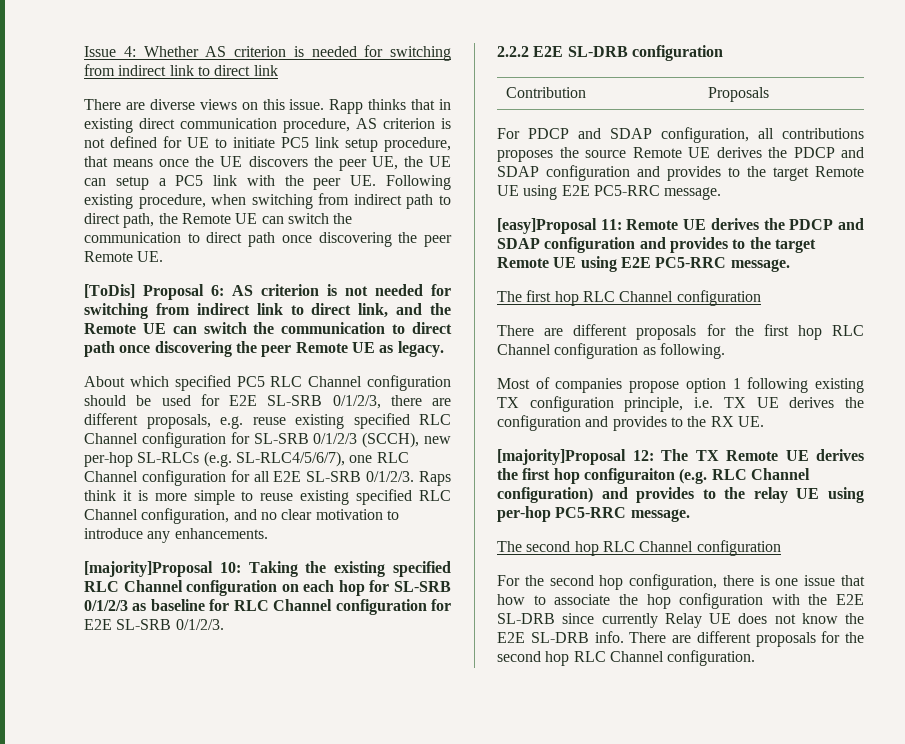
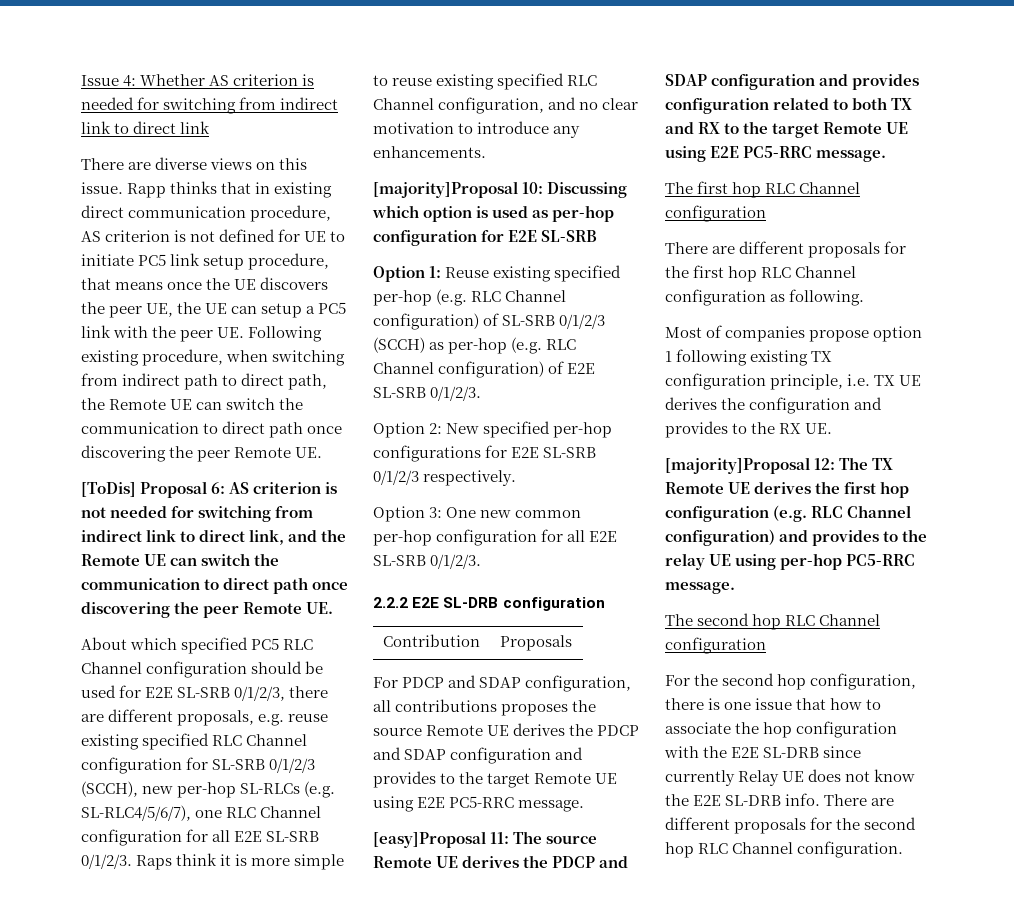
[351,341,444,357] UE as legacy. -> [306,602,334,614] UE.
[248,561,451,577] [84,580,451,596] [84,599,451,615] Taking the existing specified RLC Channel configuration on each hop for SL-SRB 0/1/2/3 as baseline for RLC Channel configuration for -> [547,182,628,198] [372,205,615,222] [373,230,598,246] [373,265,622,282] [373,289,567,306] [373,313,606,330] [373,337,577,354] [373,361,596,378] [373,386,482,401] [373,421,613,438] [373,445,597,462] [373,470,517,486] [373,506,582,522] [373,529,586,546] Discussing which option is used as per-hop configuration for E2E SL-SRB // Option 1: Reuse existing specified per-hop (e.g. RLC Channel configuration) of SL-SRB 0/1/2/3 (SCCH) as per-hop (e.g. RLC Channel configuration) of E2E SL-SRB 0/1/2/3. // Option 2: New specified per-hop configurations for E2E SL-SRB 0/1/2/3 respectively. // Option 3: One new common per-hop configuration for all
(622, 224) none -> [513,831,598,844] The source
(728, 245) none -> [665,97,913,114] [665,122,721,134] configuration related to both TX and RX
[583,468,675,484] configuraiton -> [665,506,769,522] configuration

